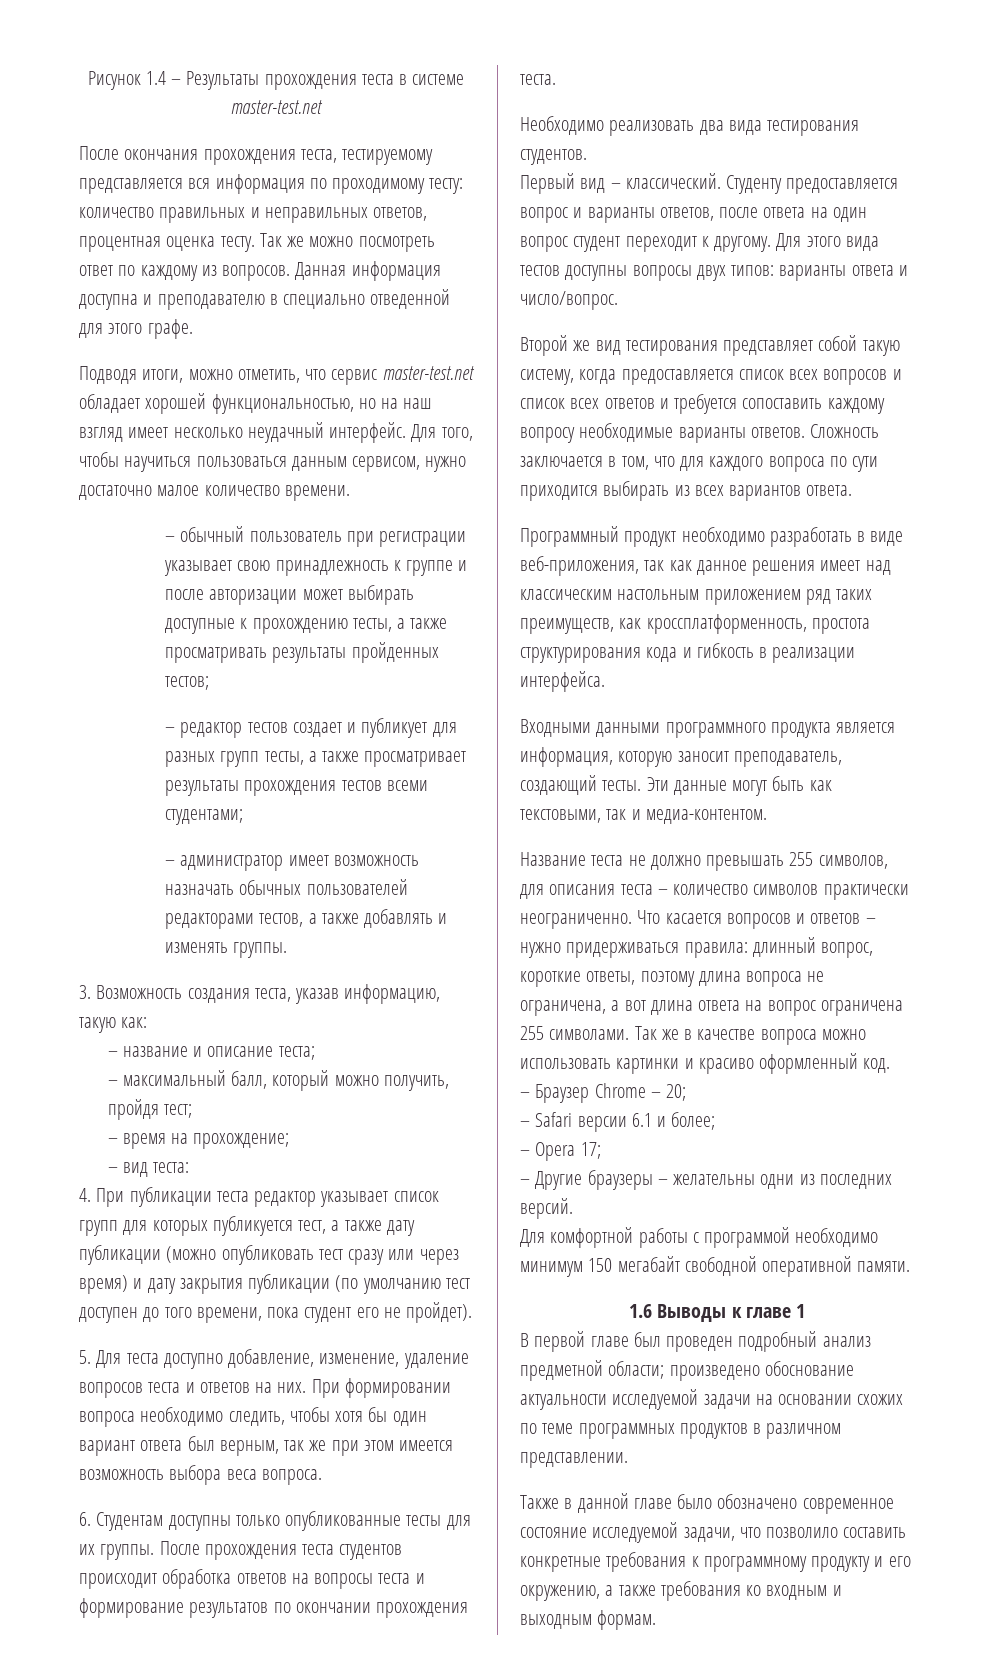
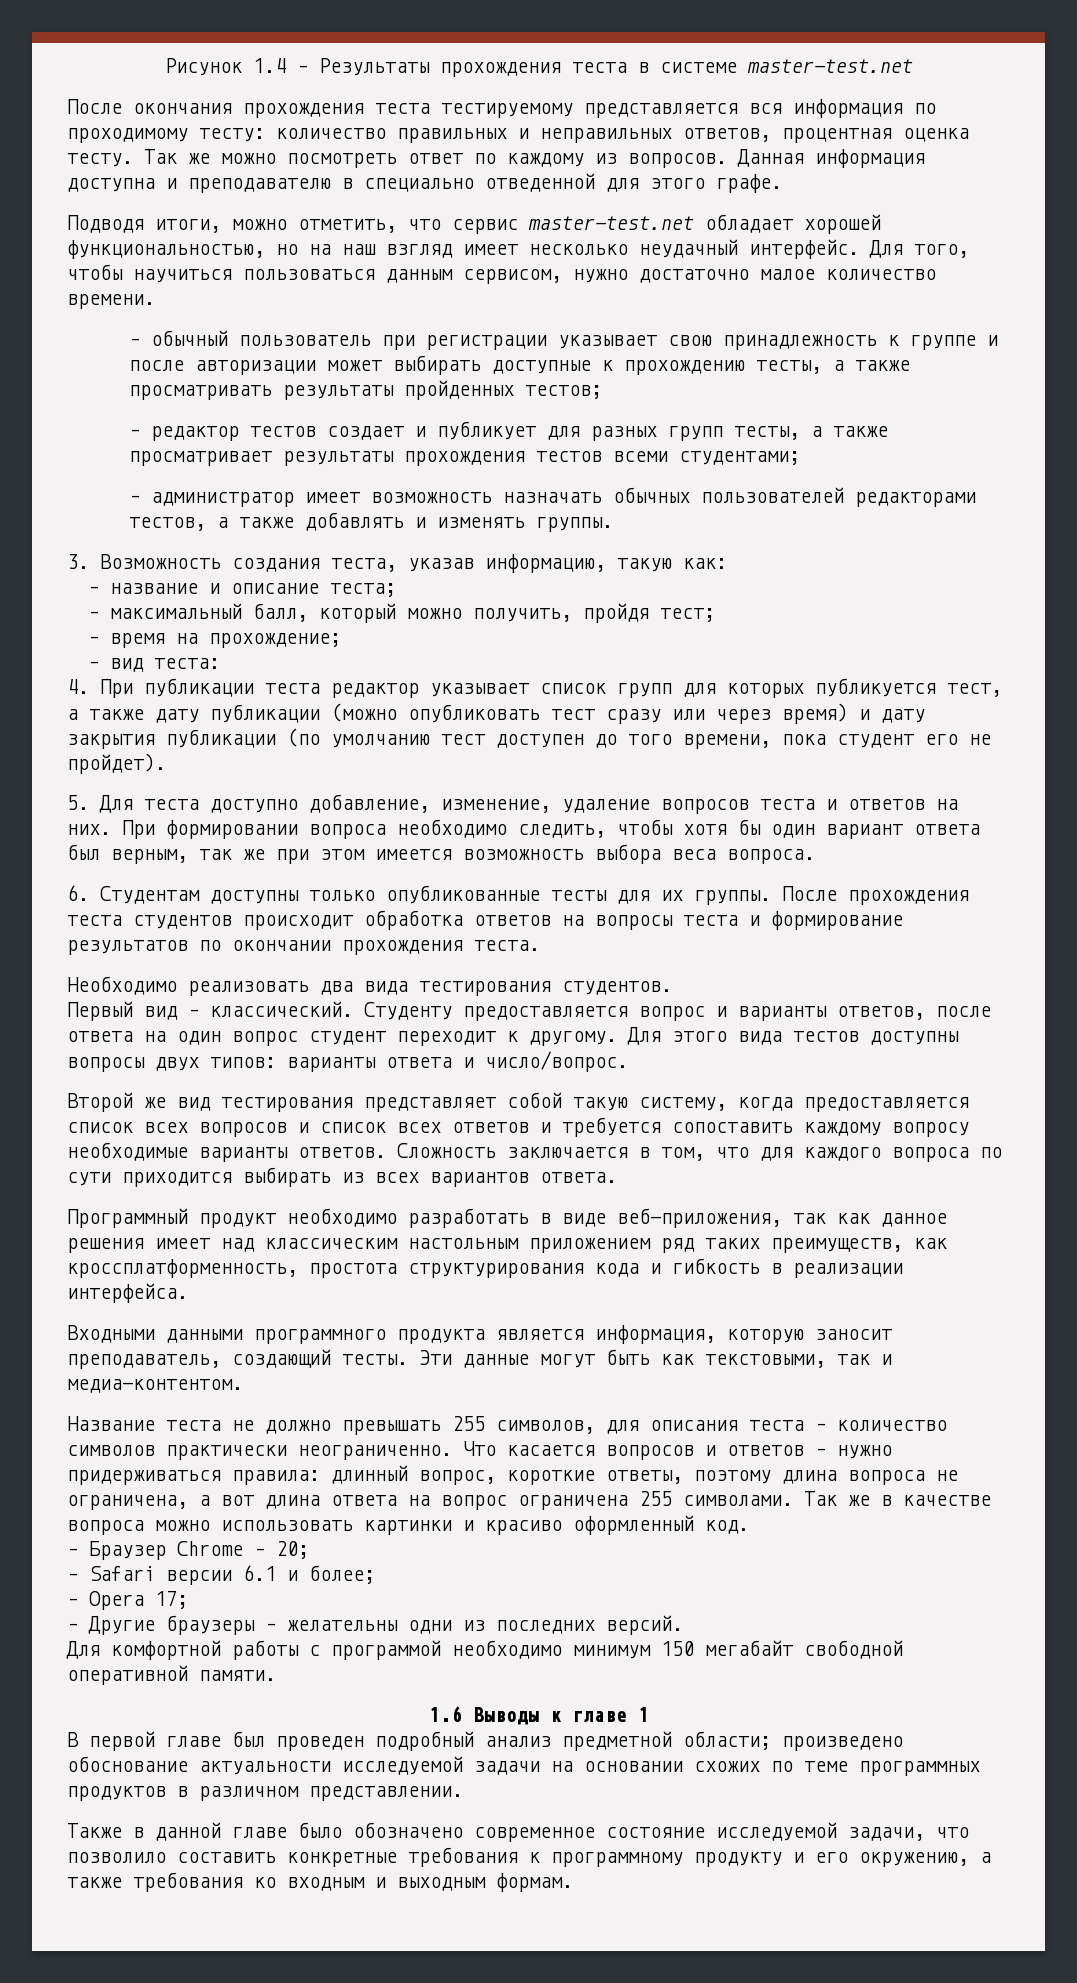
[300,149,337,163] теста, -> [375,103,430,114] теста

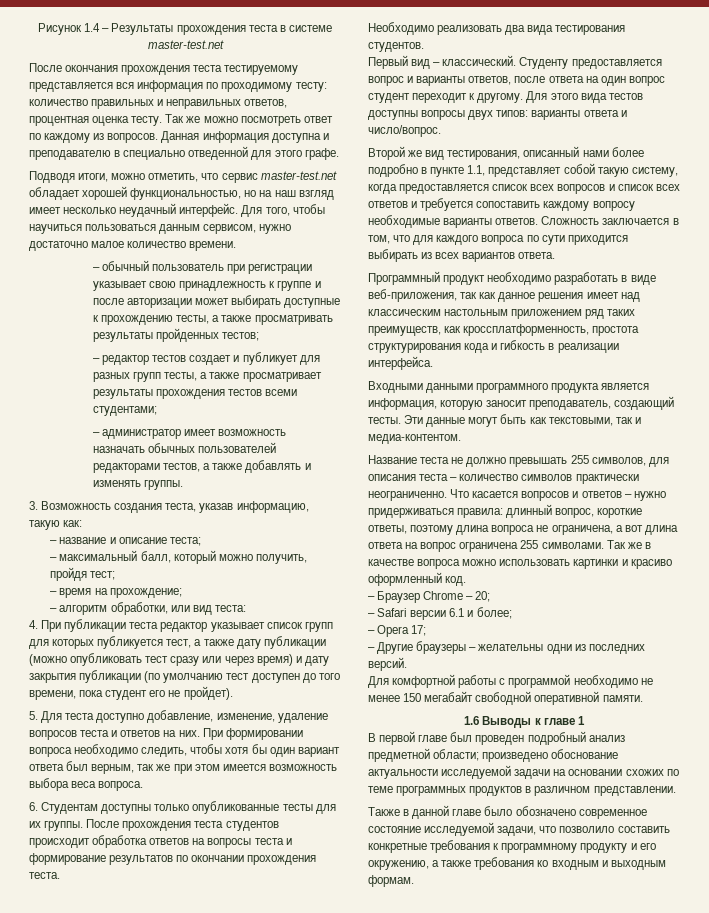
(99, 665) none -> [59,602,190,615] алгоритм обработки, или
[221,1097,353,1112] тестирования -> [447,146,644,160] [368,164,486,177] тестирования, описанный нами более подробно в пункте 1.1,
[573,1645,651,1659] минимум -> [640,678,653,685] [368,695,400,702] не менее

